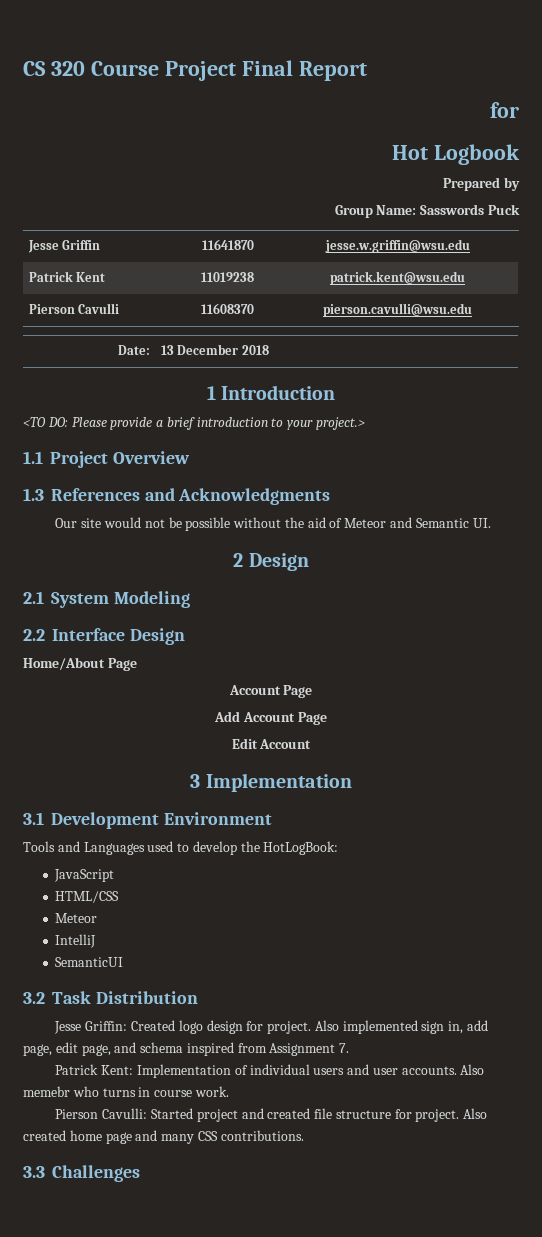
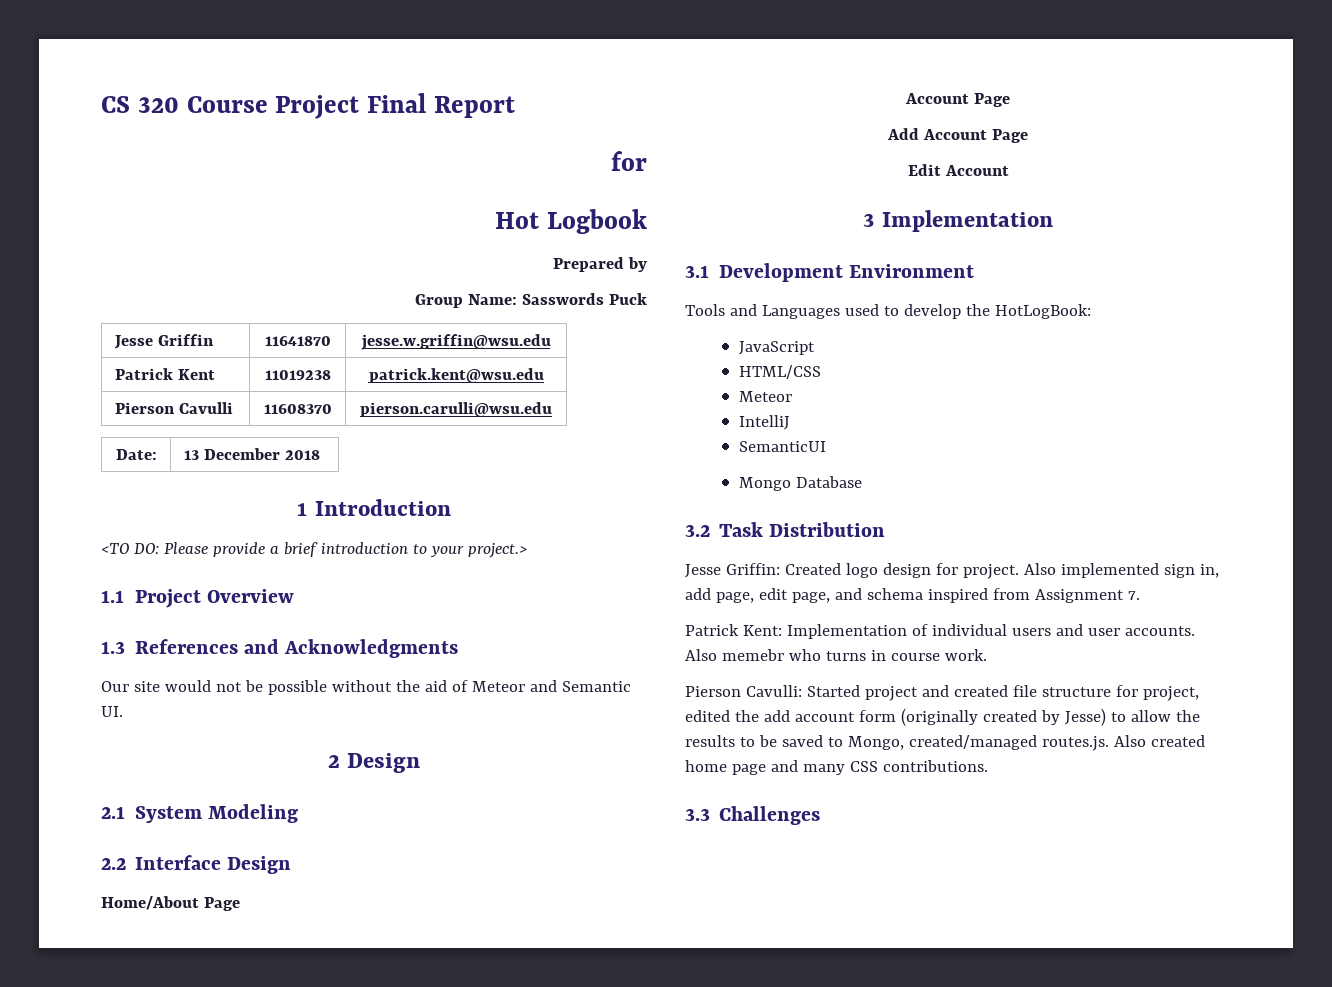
[323,303,472,317] pierson.cavulli@wsu.edu -> [360,402,552,417] pierson.carulli@wsu.edu
(124, 962) none -> [739,476,863,491] // Mongo Database
[415,1109,460,1122] project. -> [1142,686,1199,701] [685,708,1200,726] [685,735,1109,751] project, edited the add account form (originally created by Jesse) to allow the results to be saved to Mongo, created/managed routes.js.

